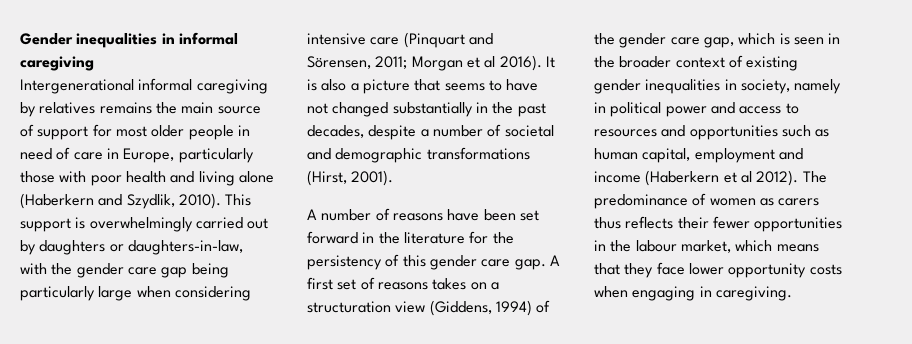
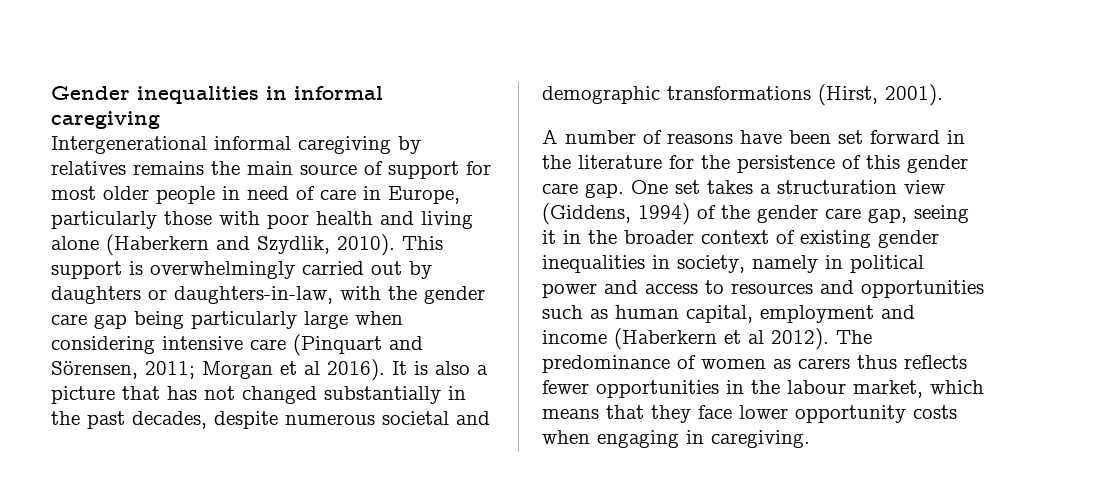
[444,79,539,91] seems to have -> [167,386,197,400] has
[420,124,502,137] a number of -> [285,414,375,425] numerous
[307,255,382,270] persistency -> [737,155,835,173] persistence
[549,255,560,266] [307,277,487,290] A first set of reasons takes on -> [631,180,753,194] One set takes
[738,33,824,45] which is seen -> [914,205,969,223] [542,230,556,244] seeing it
[677,217,709,229] their -> (967, 362) none

